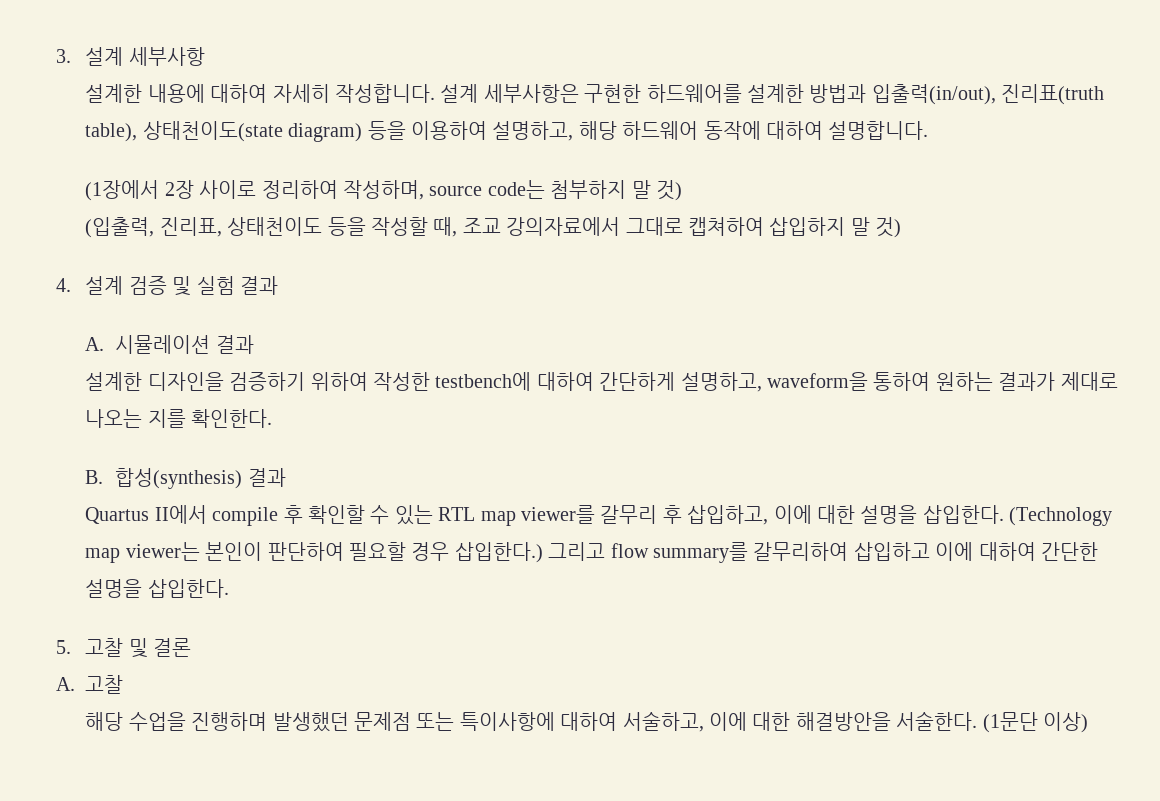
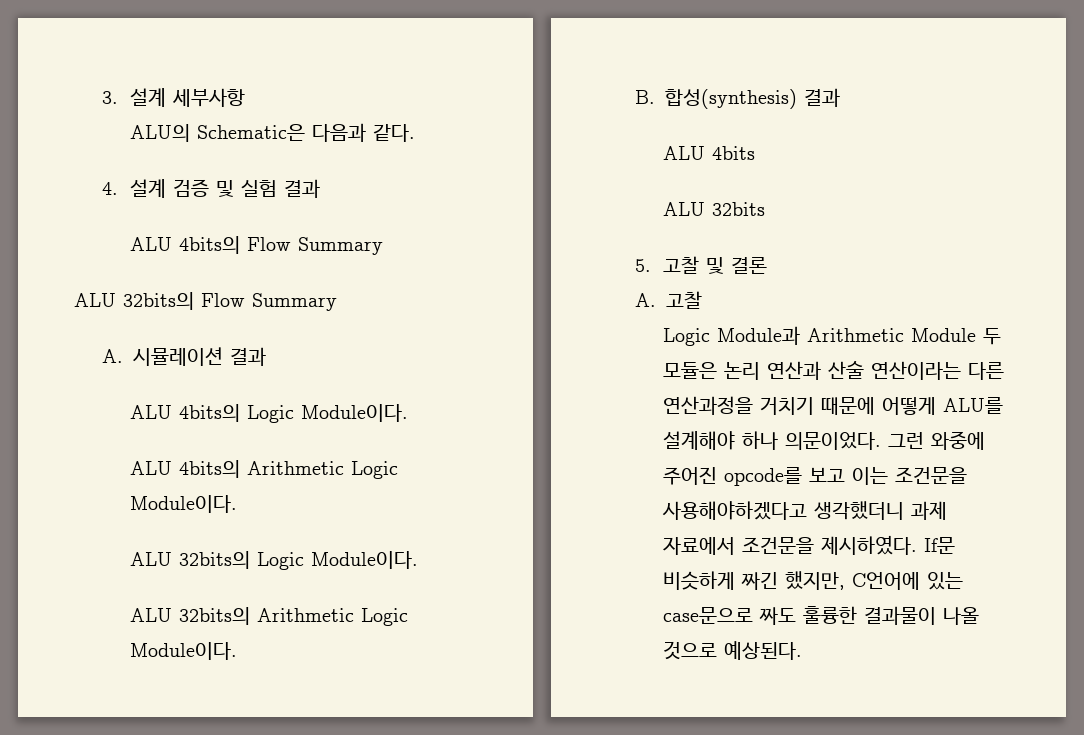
[85,84,1105,105] [85,121,929,142] [85,180,683,201] [85,217,902,238] 설계한 내용에 대하여 자세히 작성합니다. 설계 세부사항은 구현한 하드웨어를 설계한 방법과 입출력(in/out), 진리표(truth table), 상태천이도(state diagram) 등을 이용하여 설명하고, 해당 하드웨어 동작에 대하여 설명합니다. // (1장에서 2장 사이로 정리하여 작성하며, source code는 첨부하지 말 것) // (입출력, 진리표, 상태천이도 등을 작성할 때, 조교 강의자료에서 그대로 캡쳐하여 삽입하지 말 것) -> [130,123,416,142] ALU의 Schematic은 다음과 같다.
[85,335,254,354] [85,372,1118,392] [85,409,273,428] [85,468,286,489] [85,505,1113,526] [85,542,1099,563] [85,579,229,598] A. 시뮬레이션 결과 // 설계한 디자인을 검증하기 위하여 작성한 testbench에 대하여 간단하게 설명하고, waveform을 통하여 원하는 결과가 제대로 나오는 지를 확인한다. // B. 합성(synthesis) 결과 // Quartus II에서 compile 후 확인할 수 있는 RTL map viewer를 갈무리 후 삽입하고, 이에 대한 설명을 삽입한다. (Technology map viewer는 본인이 판단하여 필요할 경우 삽입한다.) 그리고 flow summary를 갈무리하여 삽입하고 이에 대하여 간단한 설명을 삽입한다. -> [130,236,384,255] [74,292,337,311] [102,347,267,366] [130,404,409,423] [130,460,399,479] [130,495,238,513] [130,551,419,570] [130,607,409,626] [130,642,238,660] [635,88,841,109] [663,146,756,160] [663,202,766,216] ALU 4bits의 Flow Summary // ALU 32bits의 Flow Summary // A. 시뮬레이션 결과 // ALU 4bits의 Logic Module이다. // ALU 4bits의 Arithmetic Logic Module이다. // ALU 32bits의 Logic Module이다. // ALU 32bits의 Arithmetic Logic Module이다. // B. 합성(synthesis) 결과 // ALU 4bits // ALU 32bits
[85,711,1089,733] 해당 수업을 진행하며 발생했던 문제점 또는 특이사항에 대하여 서술하고, 이에 대한 해결방안을 서술한다. (1문단 이상) -> [663,326,1002,346] [663,361,1005,380] [663,396,1004,415] [663,431,986,450] [663,467,968,486] [662,501,948,520] [663,535,956,555] [663,571,964,590] [663,606,980,625] [663,641,803,660] Logic Module과 Arithmetic Module 두 모듈은 논리 연산과 산술 연산이라는 다른 연산과정을 거치기 때문에 어떻게 ALU를 설계해야 하나 의문이었다. 그런 와중에 주어진 opcode를 보고 이는 조건문을 사용해야하겠다고 생각했더니 과제 자료에서 조건문을 제시하였다. If문 비슷하게 짜긴 했지만, C언어에 있는 case문으로 짜도 훌륭한 결과물이 나올 것으로 예상된다.

